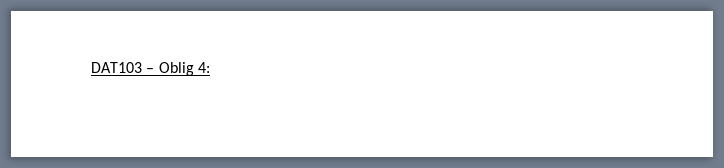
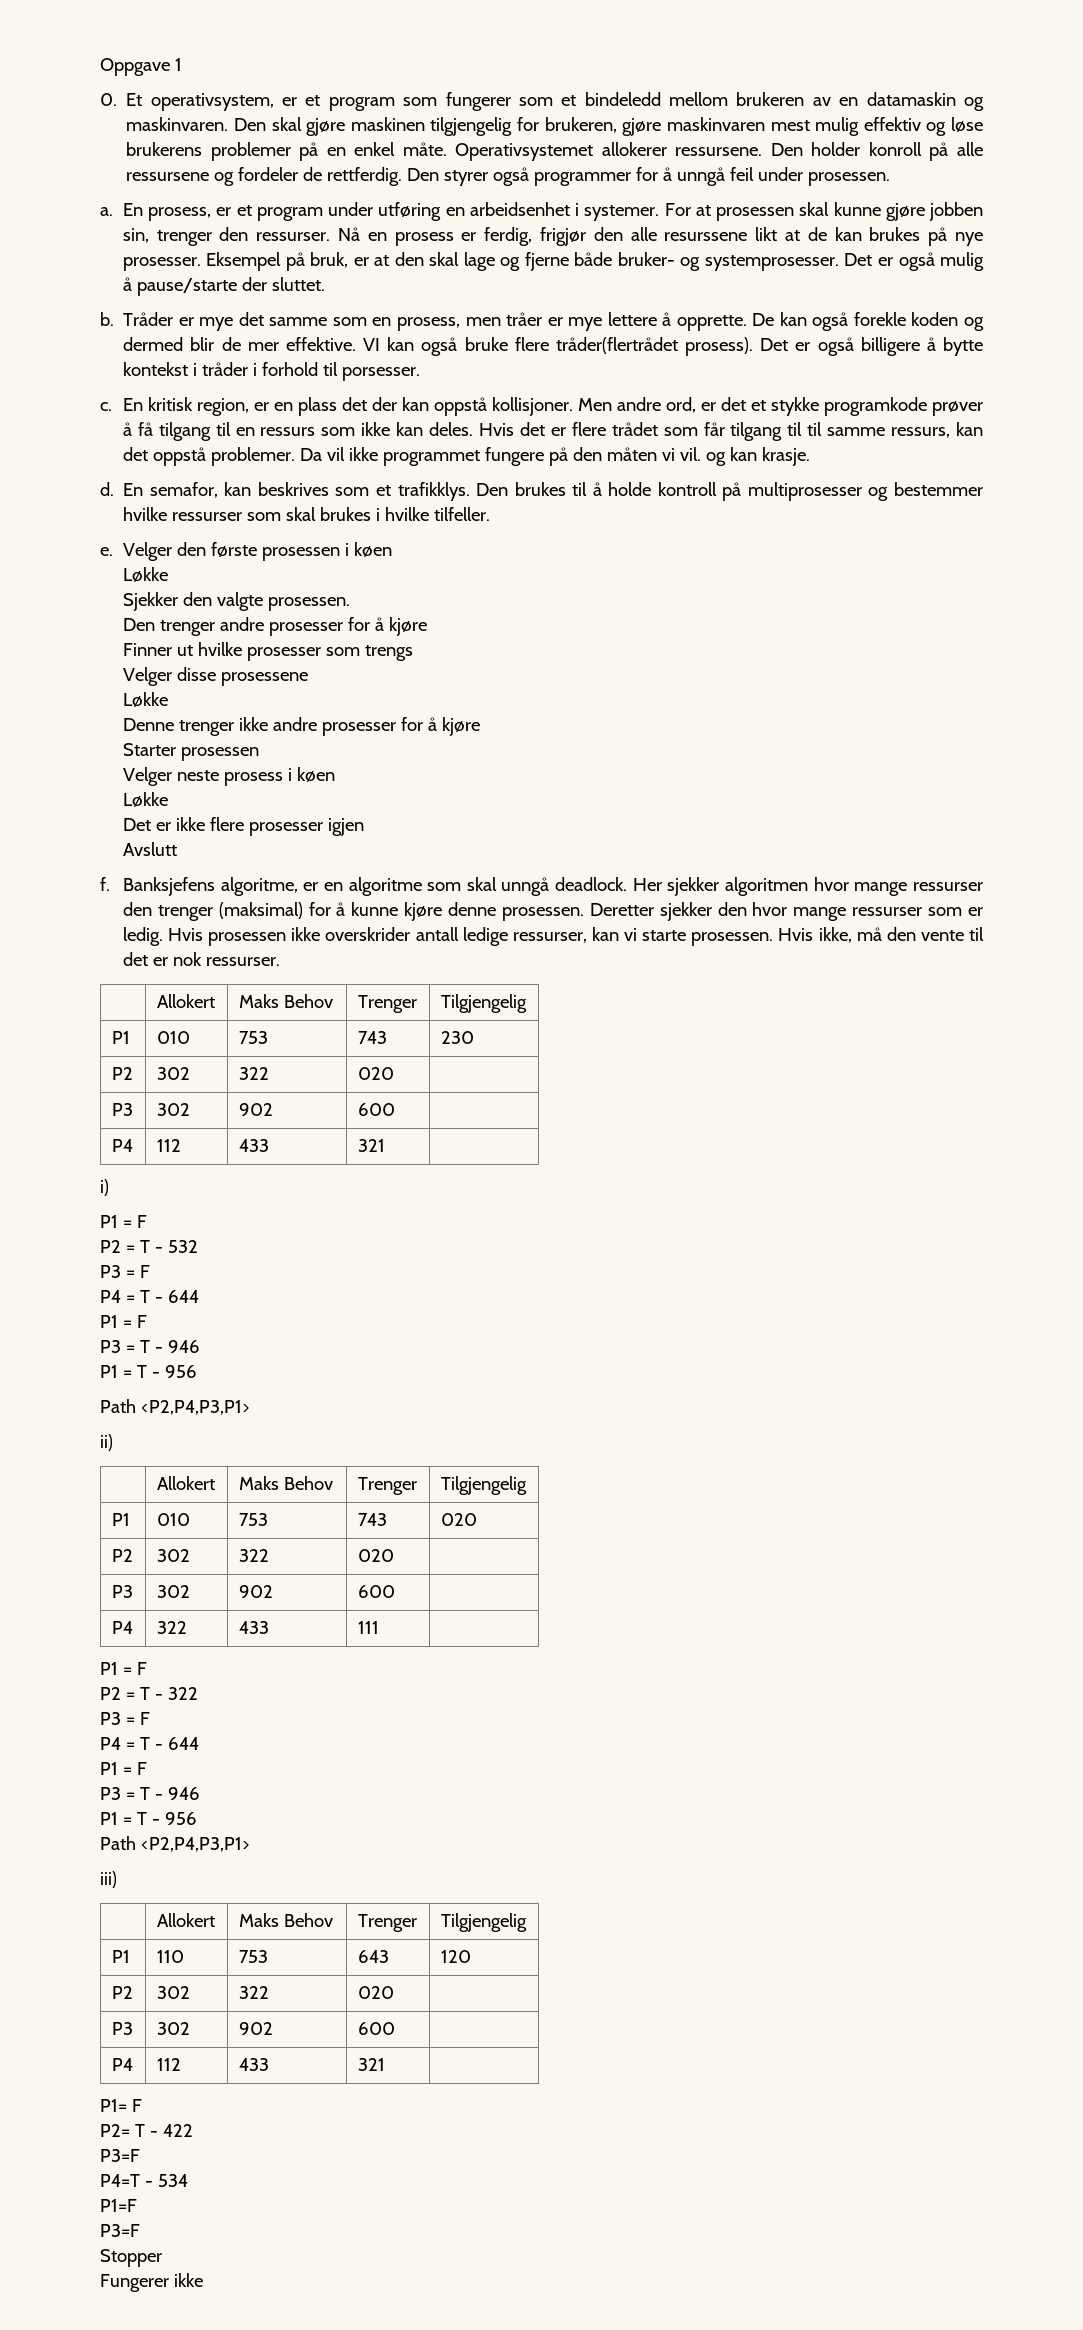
[91,62,210,76] DAT103 – Oblig 4: -> [100,58,182,76] [100,92,984,111] [126,117,983,136] [126,142,983,161] [126,167,891,186] [100,202,983,221] [122,227,983,246] [122,252,984,271] [122,277,325,296] [100,312,985,331] [123,337,983,356] [123,362,421,381] [100,397,983,416] [122,422,984,441] [122,447,810,466] [100,482,983,501] [123,507,491,521] [100,542,392,561] [122,567,168,582] [122,592,350,611] [122,617,427,636] [122,642,413,661] [122,667,308,686] [122,692,168,707] [122,717,480,736] [122,743,259,761] [122,767,335,786] [122,792,168,807] [122,817,364,836] [122,842,177,856] [100,877,984,896] [122,902,983,921] [122,927,984,946] [122,952,280,966] [156,994,215,1008] [238,994,333,1008] [357,995,417,1013] [440,994,527,1013] [111,1031,130,1044] [156,1031,190,1044] [238,1031,268,1044] [357,1031,387,1044] [440,1031,474,1044] [111,1067,133,1080] [156,1067,190,1080] [238,1067,269,1080] [357,1067,394,1080] [111,1103,133,1116] [156,1103,190,1116] [238,1103,273,1116] [357,1103,395,1116] [111,1139,133,1152] [156,1139,181,1152] [238,1139,269,1152] [357,1139,385,1152] [100,1179,109,1196] [100,1215,147,1228] [100,1240,198,1253] [100,1265,150,1278] [100,1290,199,1303] [100,1315,147,1328] [100,1340,200,1353] [100,1365,197,1378] [100,1399,249,1415] [100,1434,113,1451] [156,1476,215,1490] [238,1476,333,1490] [357,1477,417,1495] [440,1476,527,1495] [111,1513,130,1526] [156,1513,190,1526] [238,1513,268,1526] [357,1513,387,1526] [440,1513,477,1526] [111,1549,133,1562] [156,1549,190,1562] [238,1549,269,1562] [357,1549,394,1562] [111,1585,133,1598] [156,1585,190,1598] [238,1585,273,1598] [357,1585,395,1598] [111,1621,133,1634] [156,1621,187,1634] [238,1621,269,1634] [357,1621,379,1634] [100,1662,147,1675] [100,1687,198,1700] [100,1712,150,1725] [100,1737,199,1750] [100,1762,147,1775] [100,1787,200,1800] [100,1812,197,1825] [100,1836,249,1852] [100,1871,117,1888] [156,1913,215,1927] [238,1913,333,1927] [357,1914,417,1932] [440,1913,527,1932] [111,1950,130,1963] [156,1950,184,1963] [238,1950,268,1963] [357,1950,389,1963] [440,1950,471,1963] [111,1986,133,1999] [156,1986,190,1999] [238,1986,269,1999] [357,1986,394,1999] [111,2022,133,2035] [156,2022,190,2035] [238,2022,273,2035] [357,2022,395,2035] [111,2058,133,2071] [156,2058,181,2071] [238,2058,269,2071] [357,2058,385,2071] [100,2099,142,2112] [100,2124,193,2137] [100,2149,140,2162] [100,2174,188,2187] [100,2199,137,2212] [100,2224,140,2237] [100,2249,162,2267] [100,2273,203,2292] Oppgave 1 // 0. Et operativsystem, er et program som fungerer som et bindeledd mellom brukeren av en datamaskin og maskinvaren. Den skal gjøre maskinen tilgjengelig for brukeren, gjøre maskinvaren mest mulig effektiv og løse brukerens problemer på en enkel måte. Operativsystemet allokerer ressursene. Den holder konroll på alle ressursene og fordeler de rettferdig. Den styrer også programmer for å unngå feil under prosessen. // a. En prosess, er et program under utføring en arbeidsenhet i systemer. For at prosessen skal kunne gjøre jobben sin, trenger den ressurser. Nå en prosess er ferdig, frigjør den alle resurssene likt at de kan brukes på nye prosesser. Eksempel på bruk, er at den skal lage og fjerne både bruker- og systemprosesser. Det er også mulig å pause/starte der sluttet. // b. Tråder er mye det samme som en prosess, men tråer er mye lettere å opprette. De kan også forekle koden og dermed blir de mer effektive. VI kan også bruke flere tråder(flertrådet prosess). Det er også billigere å bytte kontekst i tråder i forhold til porsesser. // c. En kritisk region, er en plass det der kan oppstå kollisjoner. Men andre ord, er det et stykke programkode prøver å få tilgang til en ressurs som ikke kan deles. Hvis det er flere trådet som får tilgang til til samme ressurs, kan det oppstå problemer. Da vil ikke programmet fungere på den måten vi vil. og kan krasje. // d. En semafor, kan beskrives som et trafikklys. Den brukes til å holde kontroll på multiprosesser og bestemmer hvilke ressurser som skal brukes i hvilke tilfeller. // e. Velger den første prosessen i køen // Løkke // Sjekker den valgte prosessen. // Den trenger andre prosesser for å kjøre // Finner ut hvilke prosesser som trengs // Velger disse prosessene // Løkke // Denne trenger ikke andre prosesser for å kjøre // Starter prosessen // Velger neste prosess i køen // Løkke // Det er ikke flere prosesser igjen // Avslutt // f. Banksjefens algoritme, er en algoritme som skal unngå deadlock. Her sjekker algoritmen hvor mange ressurser den trenger (maksimal) for å kunne kjøre denne prosessen. Deretter sjekker den hvor mange ressurser som er ledig. Hvis prosessen ikke overskrider antall ledige ressurser, kan vi starte prosessen. Hvis ikke, må den vente til det er nok ressurser. // | Allokert | Maks Behov | Trenger | Tilgjengelig // P1 | 010 | 753 | 743 | 230 // P2 | 302 | 322 | 020 | // P3 | 302 | 902 | 600 | // P4 | 112 | 433 | 321 | // i) // P1 = F // P2 = T - 532 // P3 = F // P4 = T - 644 // P1 = F // P3 = T - 946 // P1 = T - 956 // Path <P2,P4,P3,P1> // ii) // | Allokert | Maks Behov | Trenger | Tilgjengelig // P1 | 010 | 753 | 743 | 020 // P2 | 302 | 322 | 020 | // P3 | 302 | 902 | 600 | // P4 | 322 | 433 | 111 | // P1 = F // P2 = T - 322 // P3 = F // P4 = T - 644 // P1 = F // P3 = T - 946 // P1 = T - 956 // Path <P2,P4,P3,P1> // iii) // | Allokert | Maks Behov | Trenger | Tilgjengelig // P1 | 110 | 753 | 643 | 120 // P2 | 302 | 322 | 020 | // P3 | 302 | 902 | 600 | // P4 | 112 | 433 | 321 | // P1= F // P2= T - 422 // P3=F // P4=T - 534 // P1=F // P3=F // Stopper // Fungerer ikke

